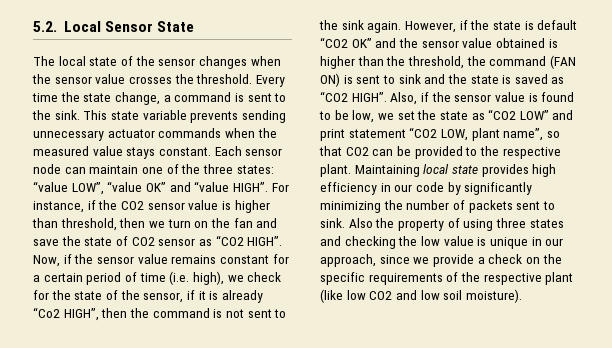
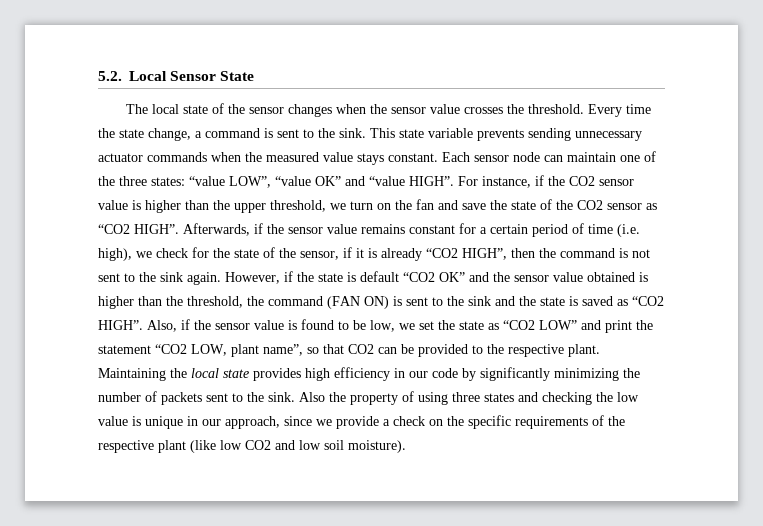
[60,218,146,231] threshold, then -> [213,200,326,213] the upper threshold,
(128, 241) none -> [556,200,573,210] the
[33,255,60,267] Now, -> [183,223,250,236] Afterwards,
[33,307,60,318] “Co2 -> [426,248,458,258] “CO2
(395, 79) none -> [447,296,464,306] the
(345, 135) none -> [636,320,653,330] the
(420, 171) none -> [170,368,187,378] the
(555, 205) none -> [247,392,264,402] the

